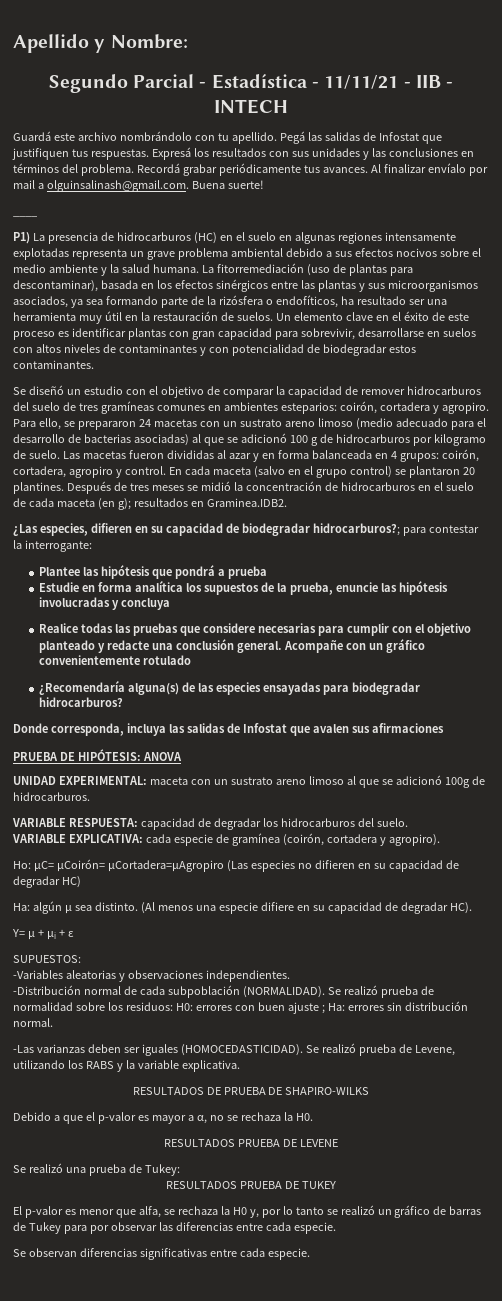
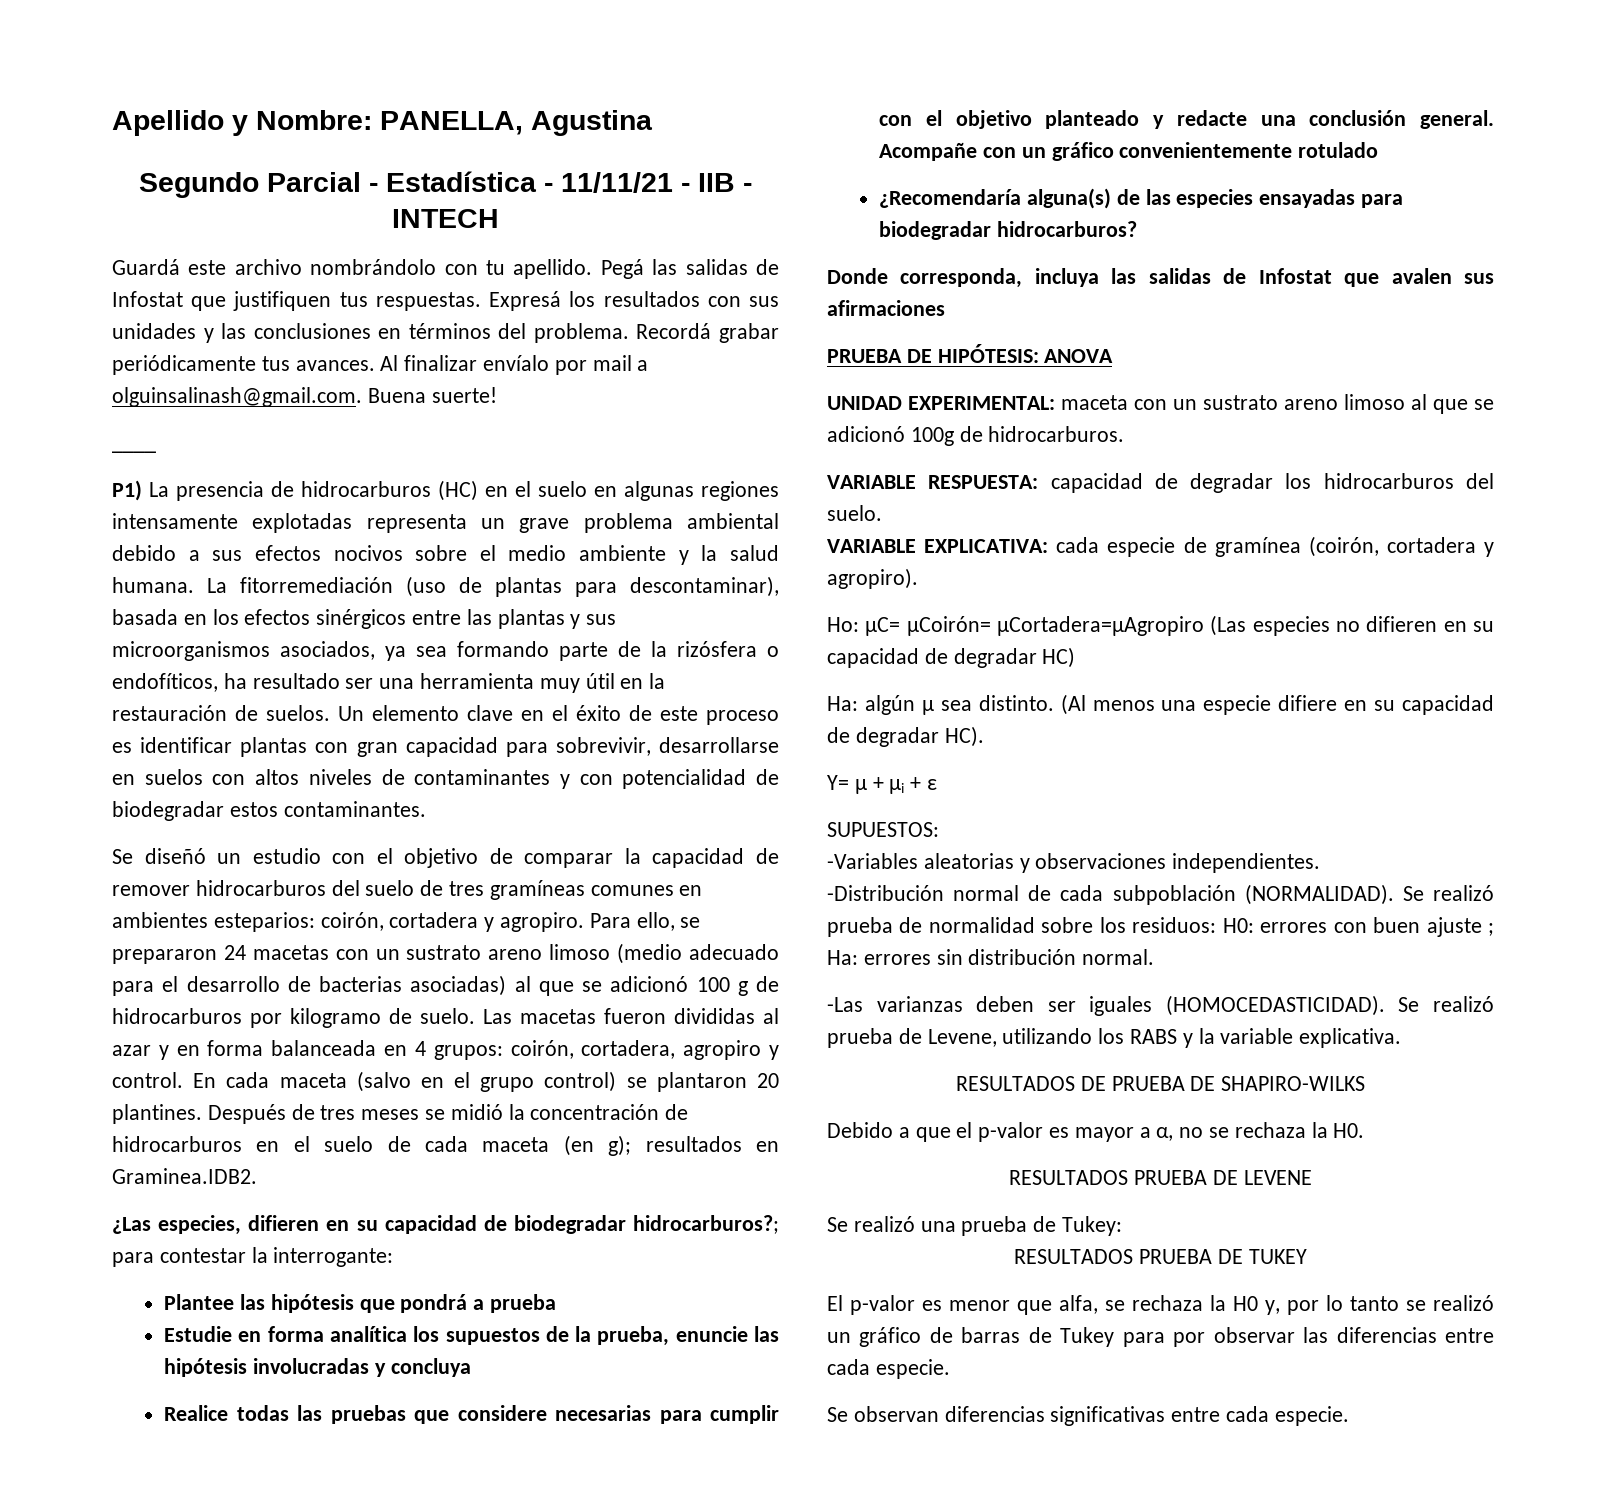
(188, 41) none -> [380,110,653,136] PANELLA, Agustina

